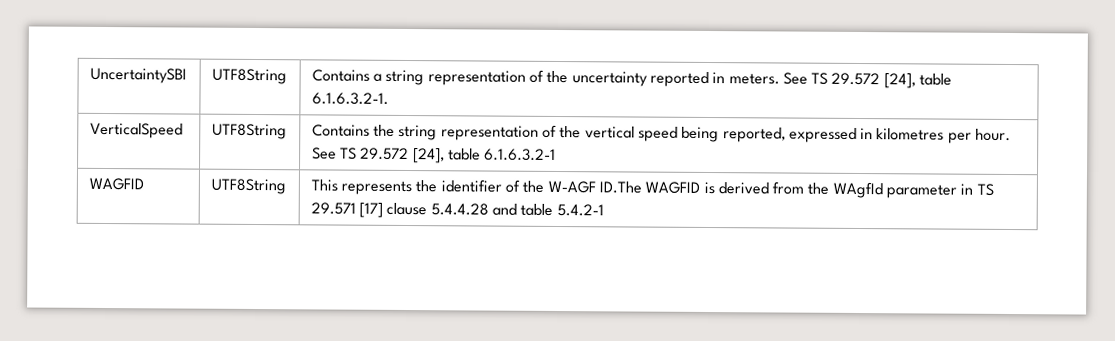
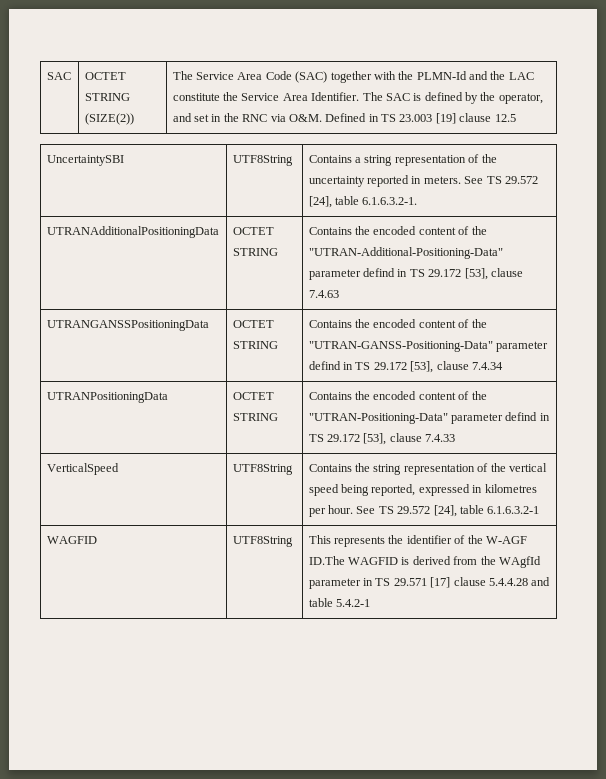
(89, 75) none -> [46,72,71,80] [84,72,126,80] [84,93,130,101] [84,113,134,125] [172,71,534,83] [172,92,543,104] [172,113,516,124] SAC | OCTET STRING (SIZE(2)) | The Service Area Code (SAC) together with the PLMN-Id and the LAC constitute the Service Area Identifier. The SAC is defined by the operator, and set in the RNC via O&M. Defined in TS 23.003 [19] clause 12.5 //
(389, 98) none -> [46,226,219,238] [232,227,274,235] [232,248,278,256] [308,226,487,235] [308,247,503,259] [308,268,523,280] [308,290,339,298] [46,320,209,331] [232,320,274,328] [232,341,278,349] [308,319,487,328] [308,341,548,352] [308,361,503,373] [46,392,168,403] [232,392,274,400] [232,413,278,421] [308,391,487,400] [308,412,550,424] [308,433,456,445] // UTRANAdditionalPositioningData | OCTET STRING | Contains the encoded content of the "UTRAN-Additional-Positioning-Data" parameter defind in TS 29.172 [53], clause 7.4.63 // UTRANGANSSPositioningData | OCTET STRING | Contains the encoded content of the "UTRAN-GANSS-Positioning-Data" parameter defind in TS 29.172 [53], clause 7.4.34 // UTRANPositioningData | OCTET STRING | Contains the encoded content of the "UTRAN-Positioning-Data" parameter defind in TS 29.172 [53], clause 7.4.33

